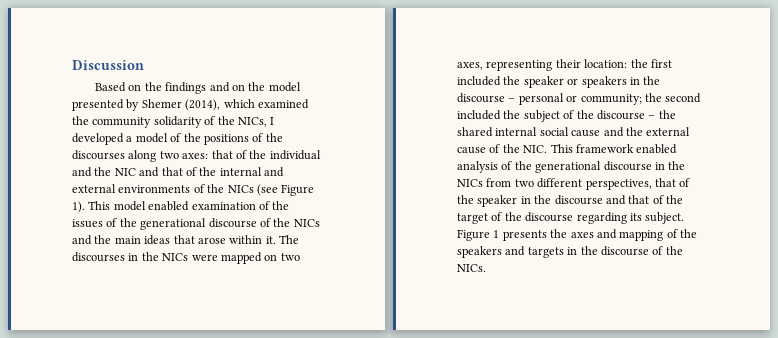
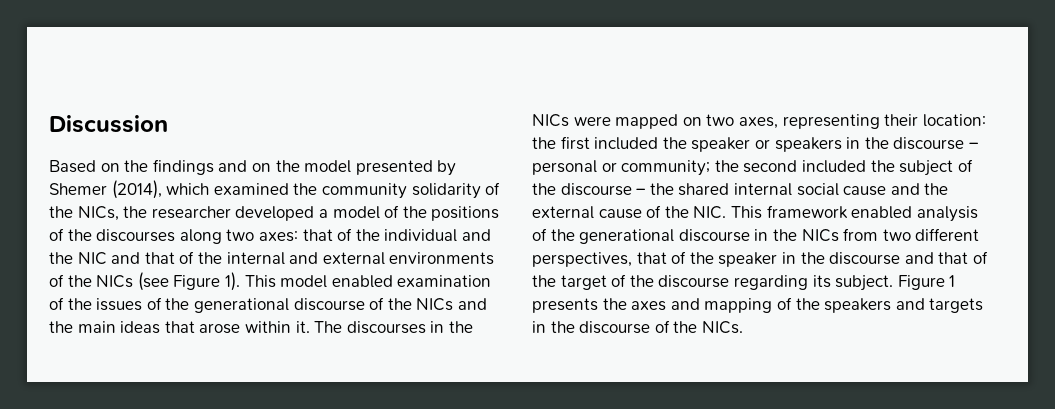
[270,117,275,125] I -> [123,206,231,219] the researcher

